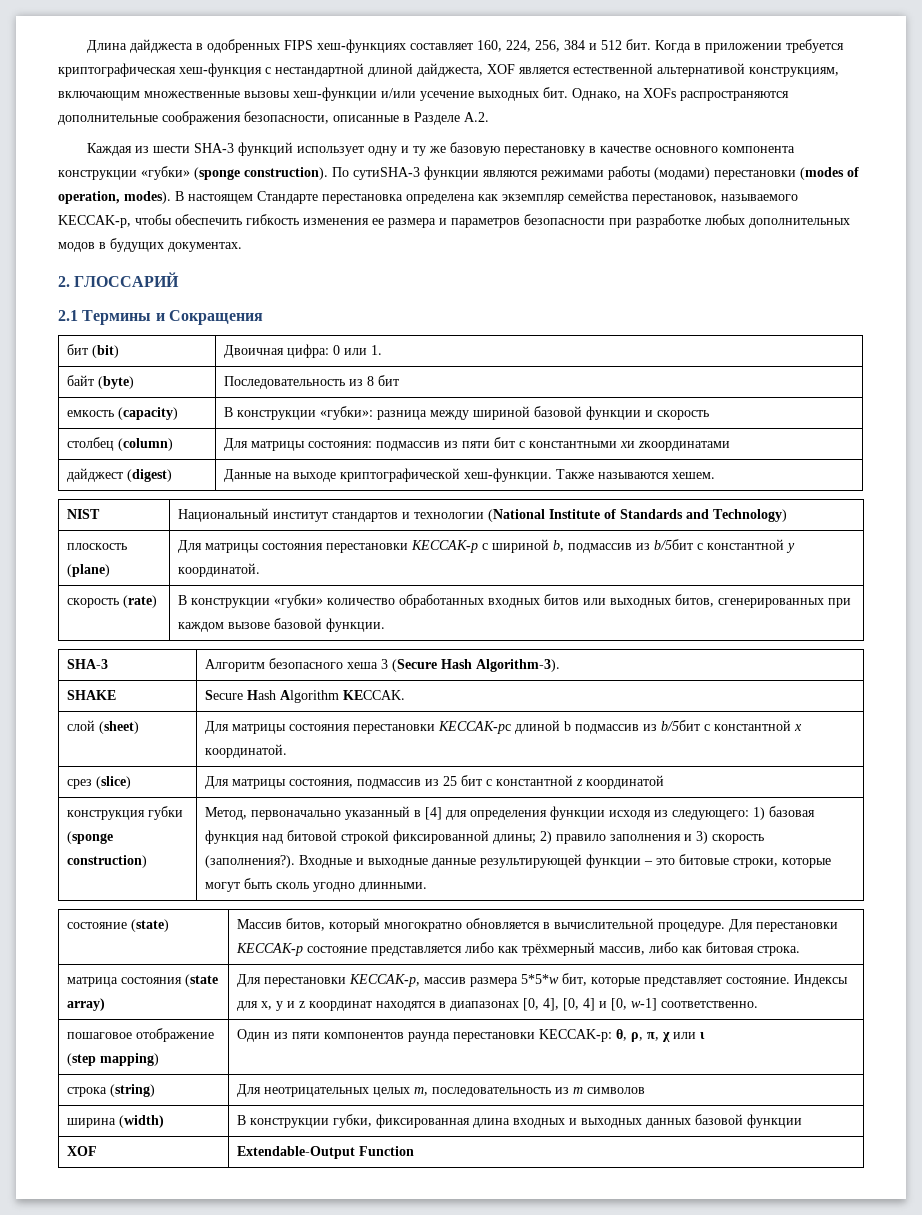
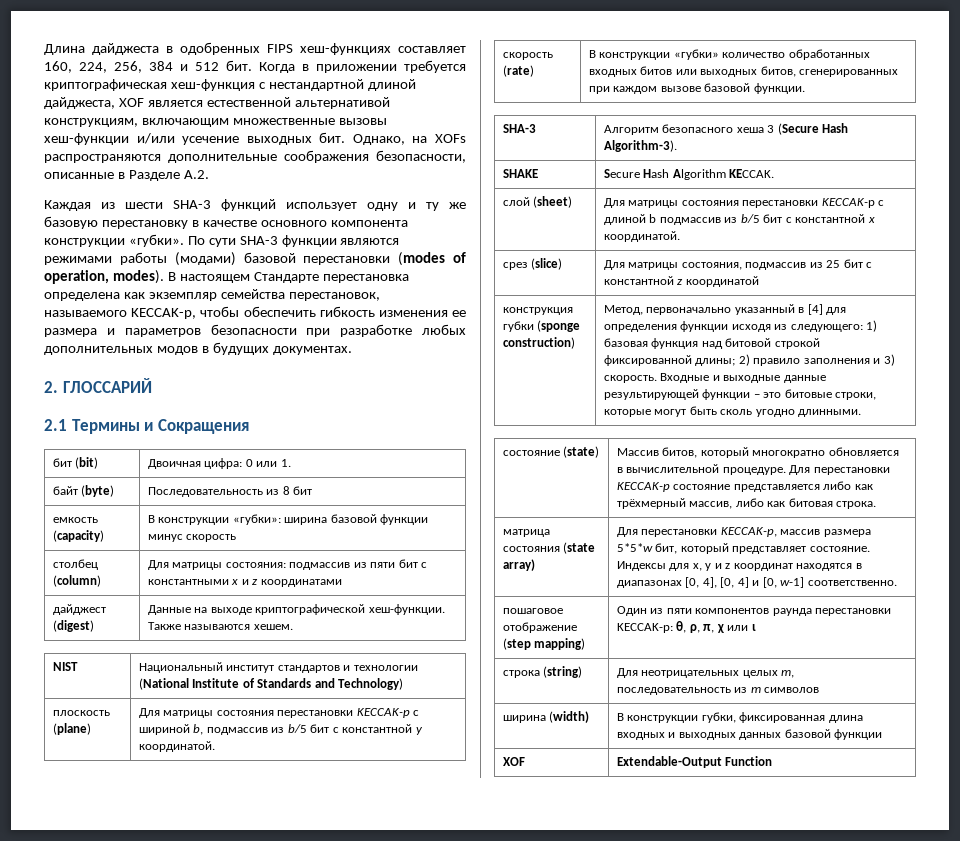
[141,166,420,180] «губки» (sponge construction). По сутиSHA-3 -> [128,234,278,247] «губки». По сути SHA-3
(710, 173) none -> [243,252,296,263] базовой
[376,406,653,420] разница между шириной базовой функции и -> [284,514,429,525] [147,534,183,542] ширина базовой функции минус
[619,441,730,451] xи zкоординатами -> [231,579,342,587] x и z координатами
[653,539,693,550] b/5бит -> [287,724,330,733] b/5 бит
[437,721,511,734] KECCAK-pс -> [821,198,885,208] KECCAK-p с
[660,720,700,731] b/5бит -> [740,214,783,223] b/5 бит
[711,834,764,844] [204,855,295,868] скорость (заполнения?). -> [603,375,657,383] скорость.
[590,977,640,987] которые -> [680,543,729,554] который

